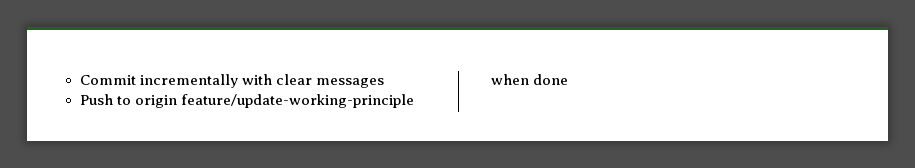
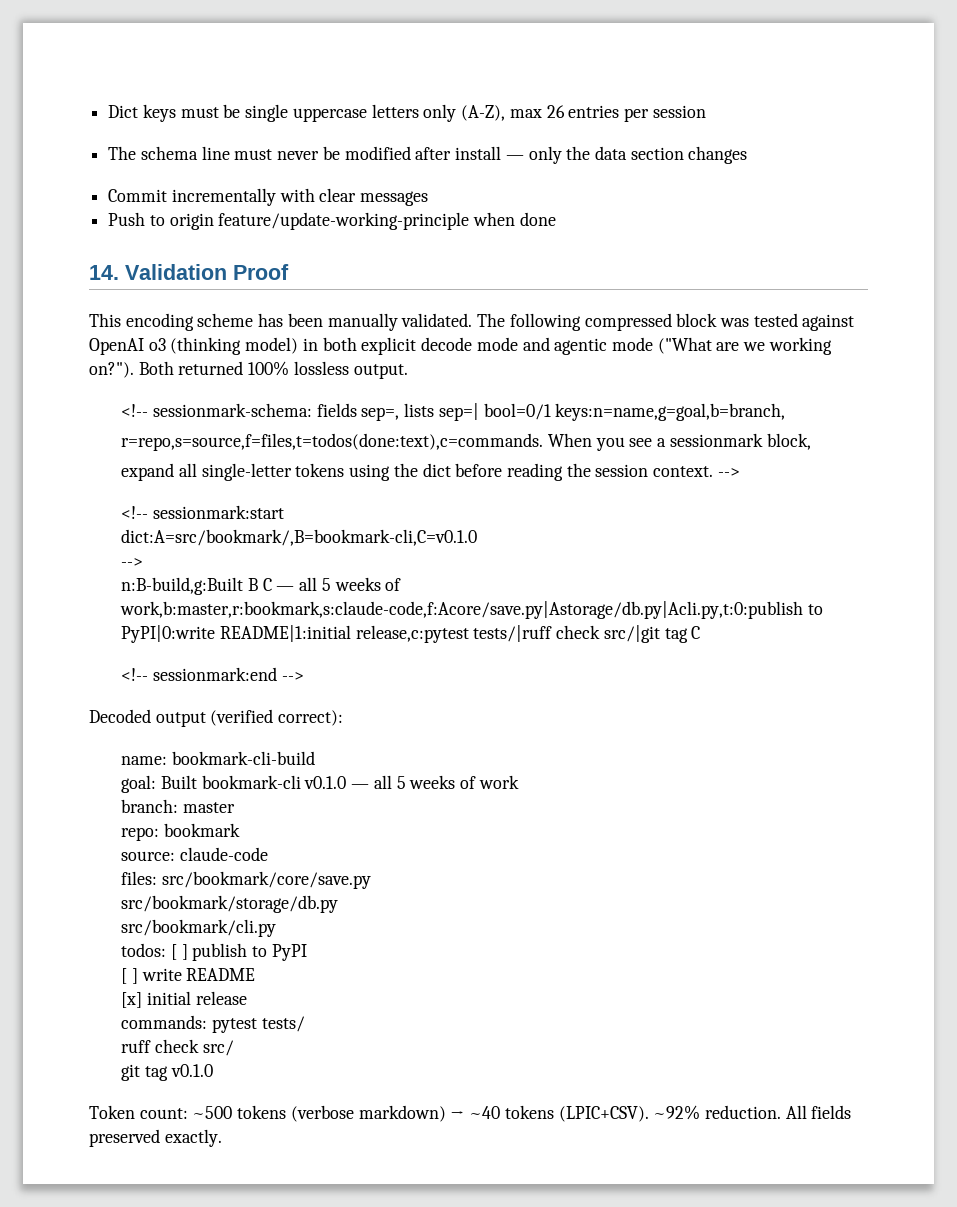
(79, 80) none -> [108,104,706,122] [108,146,748,164] Dict keys must be single uppercase letters only (A-Z), max 26 entries per session // The schema line must never be modified after install — only the data section changes //
(568, 79) none -> [89,264,289,280] [89,313,855,331] [89,337,832,355] [89,361,408,379] [121,403,786,421] [121,433,811,451] [121,463,740,481] [121,505,284,519] [121,529,478,546] [121,558,144,567] [121,577,402,595] [120,601,823,619] [121,625,701,643] [121,667,304,681] [89,709,344,727] [121,751,315,765] [121,775,519,793] [121,799,235,813] [121,823,240,841] [121,847,268,861] [121,871,371,889] [121,895,339,913] [121,919,277,937] [121,943,307,961] [121,968,256,984] [121,991,247,1008] [121,1015,305,1033] [121,1039,234,1056] [121,1064,213,1081] [89,1105,852,1122] [89,1129,222,1147] // 14. Validation Proof // This encoding scheme has been manually validated. The following compressed block was tested against OpenAI o3 (thinking model) in both explicit decode mode and agentic mode ("What are we working on?"). Both returned 100% lossless output. // <!-- sessionmark-schema: fields sep=, lists sep=| bool=0/1 keys:n=name,g=goal,b=branch, // r=repo,s=source,f=files,t=todos(done:text),c=commands. When you see a sessionmark block, // expand all single-letter tokens using the dict before reading the session context. --> // <!-- sessionmark:start // dict:A=src/bookmark/,B=bookmark-cli,C=v0.1.0 // --> // n:B-build,g:Built B C — all 5 weeks of work,b:master,r:bookmark,s:claude-code,f:Acore/save.py|Astorage/db.py|Acli.py,t:0:publish to PyPI|0:write README|1:initial release,c:pytest tests/|ruff check src/|git tag C // <!-- sessionmark:end --> // Decoded output (verified correct): // name: bookmark-cli-build // goal: Built bookmark-cli v0.1.0 — all 5 weeks of work // branch: master // repo: bookmark // source: claude-code // files: src/bookmark/core/save.py // src/bookmark/storage/db.py // src/bookmark/cli.py // todos: [ ] publish to PyPI // [ ] write README // [x] initial release // commands: pytest tests/ // ruff check src/ // git tag v0.1.0 // Token count: ~500 tokens (verbose markdown) → ~40 tokens (LPIC+CSV). ~92% reduction. All fields preserved exactly.

